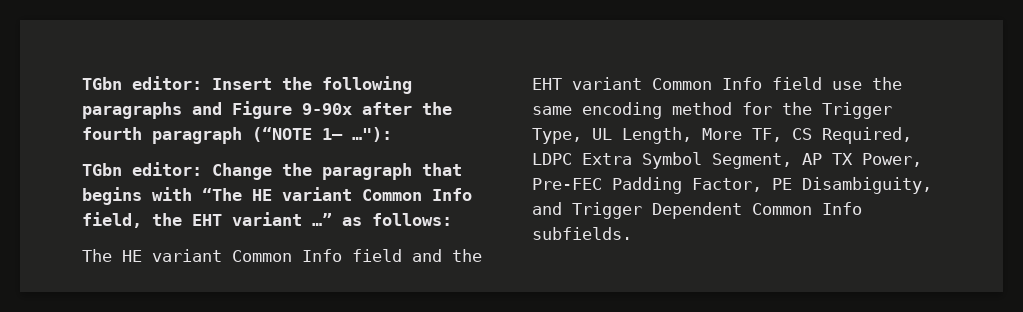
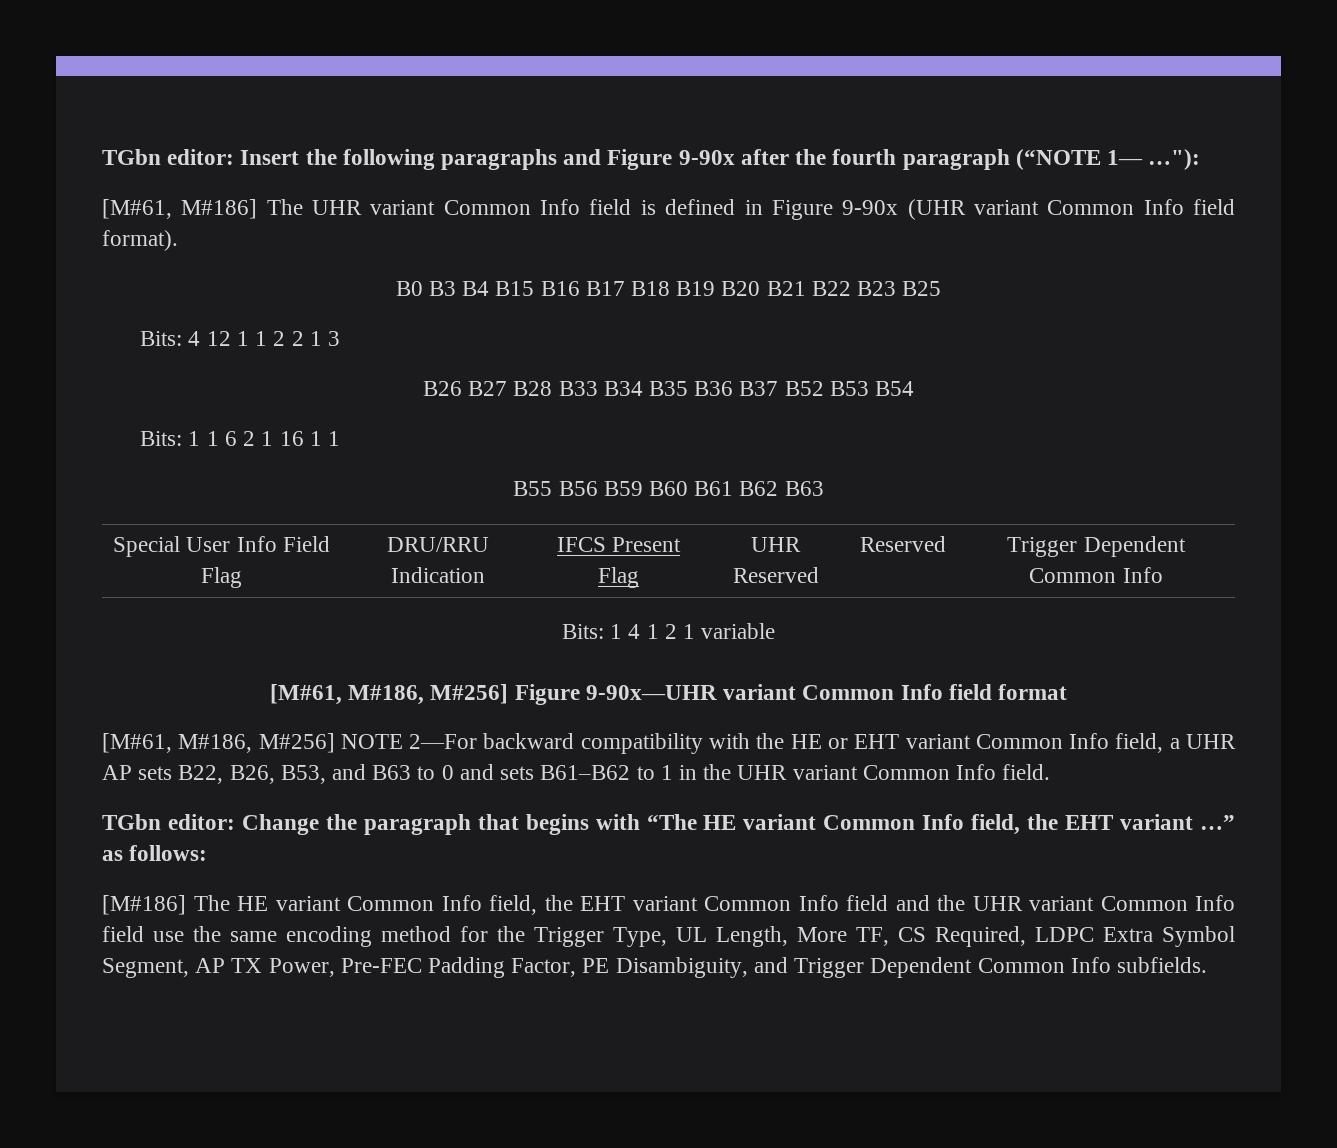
(392, 134) none -> [102,199,1235,220] [102,230,178,251] [395,281,942,296] [140,331,340,346] [422,381,915,396] [140,431,340,446] [513,481,824,496] [113,536,330,557] [201,567,242,588] [387,537,490,552] [391,567,486,583] [556,537,682,552] [598,567,639,588] [751,537,801,552] [732,567,819,583] [859,536,946,552] [1007,536,1186,557] [1029,567,1163,583] [561,623,776,639] [270,684,1067,705] [102,733,1236,754] [102,764,1051,784] // [M#61, M#186] The UHR variant Common Info field is defined in Figure 9-90x (UHR variant Common Info field format). // B0 B3 B4 B15 B16 B17 B18 B19 B20 B21 B22 B23 B25 // Bits: 4 12 1 1 2 2 1 3 // B26 B27 B28 B33 B34 B35 B36 B37 B52 B53 B54 // Bits: 1 1 6 2 1 16 1 1 // B55 B56 B59 B60 B61 B62 B63 // Special User Info Field Flag | DRU/RRU Indication | IFCS Present Flag | UHR Reserved | Reserved | Trigger Dependent Common Info // Bits: 1 4 1 2 1 variable // [M#61, M#186, M#256] Figure 9-90x—UHR variant Common Info field format // [M#61, M#186, M#256] NOTE 2—For backward compatibility with the HE or EHT variant Common Info field, a UHR AP sets B22, B26, B53, and B63 to 0 and sets B61–B62 to 1 in the UHR variant Common Info field.
(452, 219) none -> [102,895,186,915] [M#186]
(342, 255) none -> [489,895,839,915] field, the EHT variant Common Info
[532,78,562,90] EHT -> [972,896,1023,911] UHR

